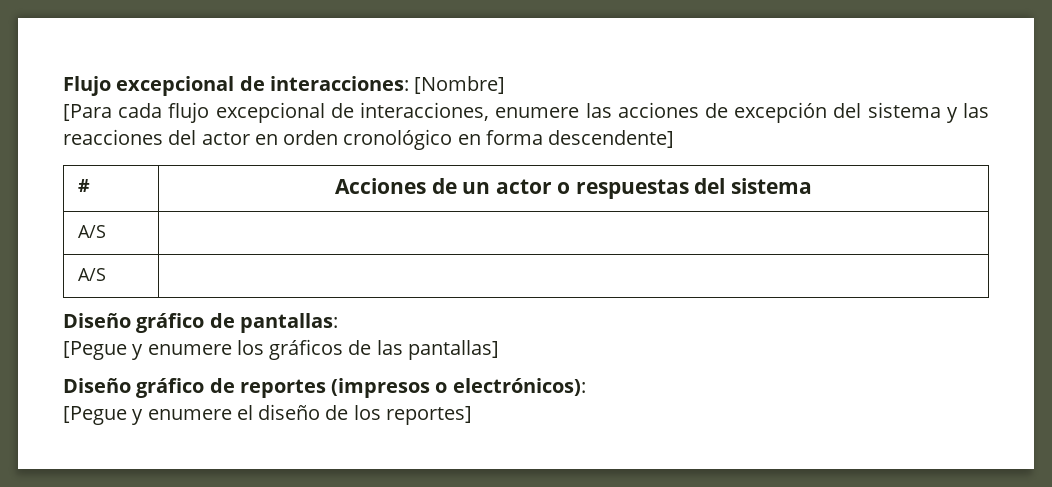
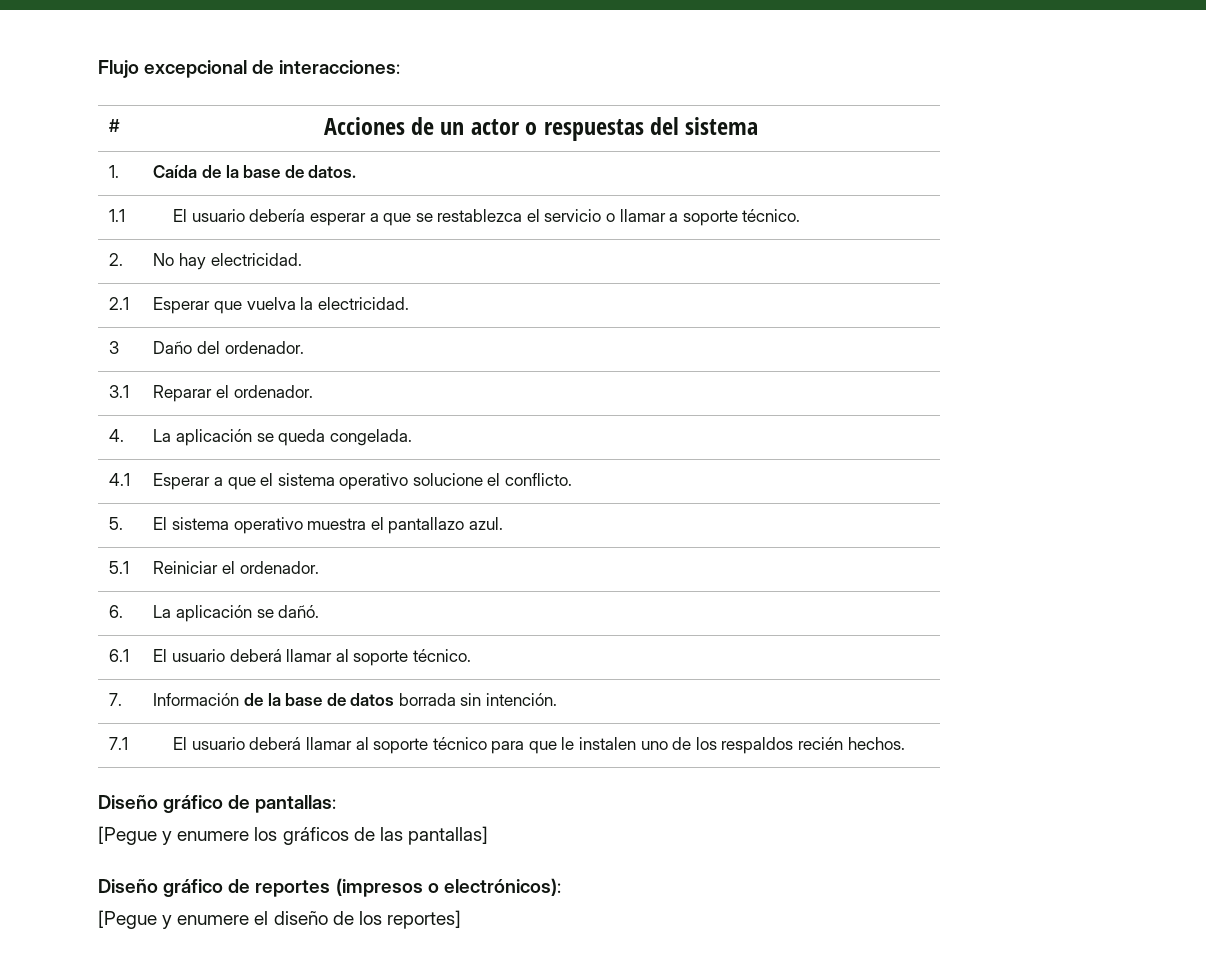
[414,76,506,94] [63,102,989,123] [63,129,675,150] [Nombre] // [Para cada flujo excepcional de interacciones, enumere las acciones de excepción del sistema y las reacciones del actor en orden cronológico en forma descendente] -> (401, 67) none
[77,225,106,238] [77,268,106,281] A/S | // A/S | -> [109,165,120,178] [153,165,357,178] [109,209,126,222] [173,209,801,226] [109,253,124,266] [153,253,302,270] [109,297,130,310] [153,297,409,314] [109,341,120,354] [153,341,304,354] [109,385,130,398] [153,385,313,402] [109,429,125,442] [153,429,412,446] [109,473,131,486] [153,473,573,490] [109,517,124,530] [153,517,503,534] [109,561,130,574] [153,561,319,574] [109,605,124,618] [153,605,320,622] [109,649,130,662] [153,649,471,666] [109,693,123,706] [153,693,558,706] [109,737,129,750] [173,737,905,754] 1. | Caída de la base de datos. // 1.1 | El usuario debería esperar a que se restablezca el servicio o llamar a soporte técnico. // 2. | No hay electricidad. // 2.1 | Esperar que vuelva la electricidad. // 3 | Daño del ordenador. // 3.1 | Reparar el ordenador. // 4. | La aplicación se queda congelada. // 4.1 | Esperar a que el sistema operativo solucione el conflicto. // 5. | El sistema operativo muestra el pantallazo azul. // 5.1 | Reiniciar el ordenador. // 6. | La aplicación se dañó. // 6.1 | El usuario deberá llamar al soporte técnico. // 7. | Información de la base de datos borrada sin intención. // 7.1 | El usuario deberá llamar al soporte técnico para que le instalen uno de los respaldos recién hechos.

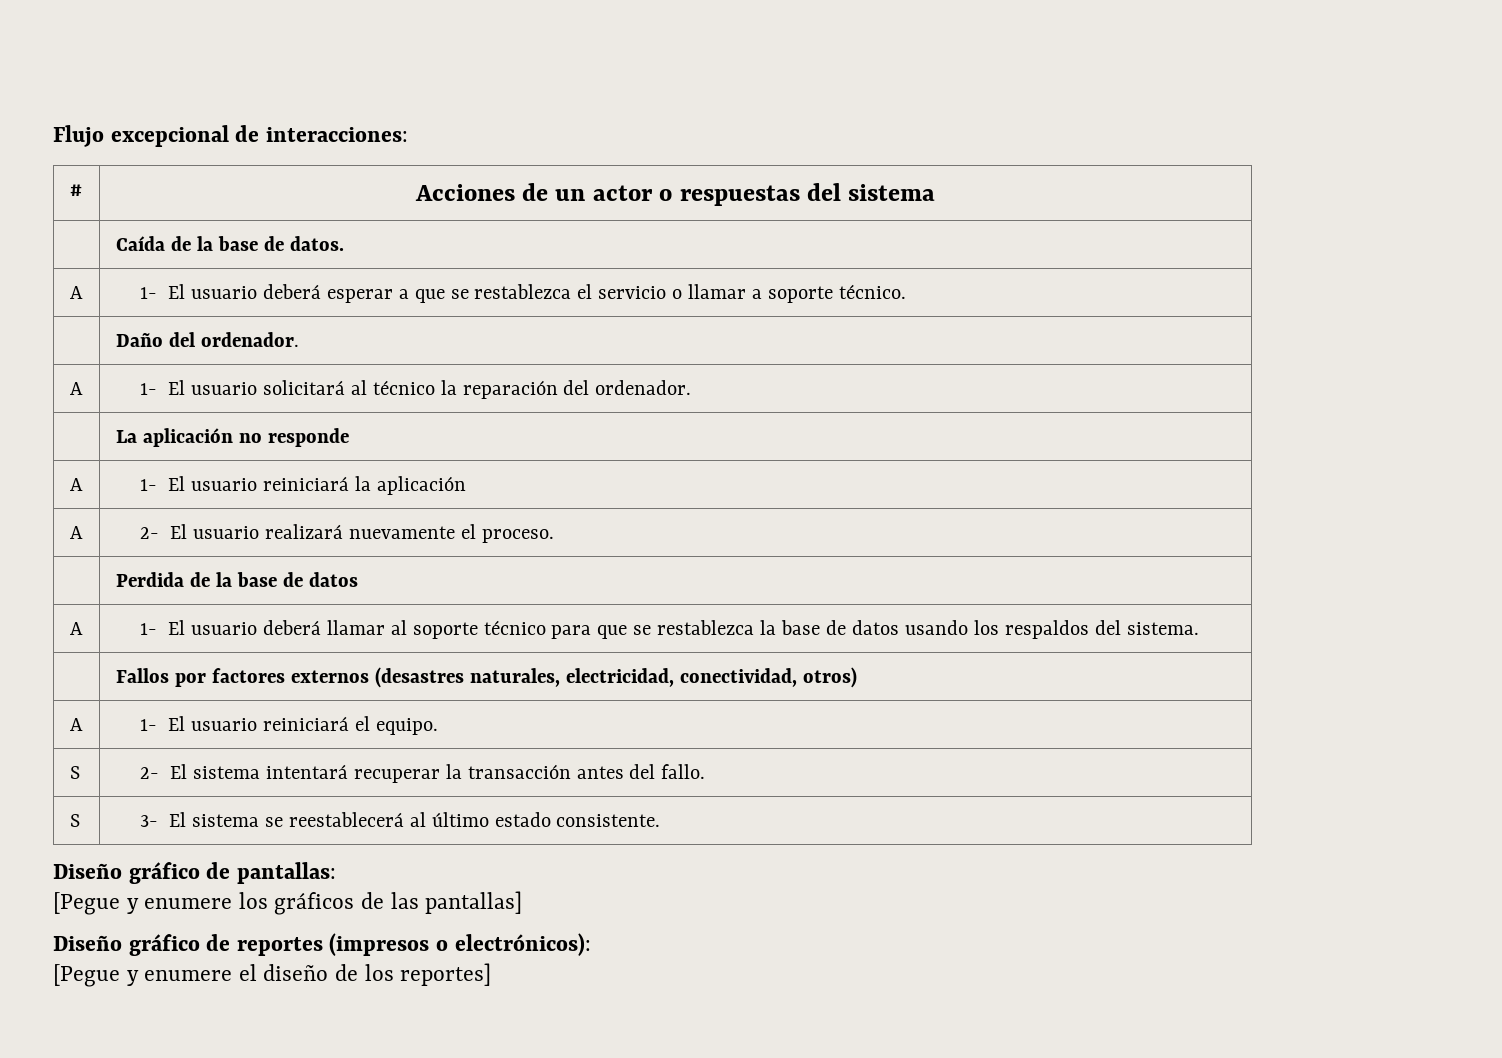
[109,165,120,178] 1. -> (936, 192) none
[109,209,126,222] [173,209,306,222] 1.1 | El usuario debería -> [69,286,83,299] [139,284,321,299] A | 1- El usuario deberá
[109,253,124,266] [153,253,302,270] [109,297,130,310] [153,297,409,314] [109,341,120,354] [153,341,304,354] [109,385,130,398] [153,385,313,402] [109,429,125,442] [153,429,412,446] [109,473,131,486] [153,473,573,490] [109,517,124,530] [153,517,503,534] [109,561,130,574] [153,561,319,574] [109,605,124,618] [153,605,320,622] [109,649,130,662] [153,649,471,666] [109,693,123,706] [153,693,240,706] 2. | No hay electricidad. // 2.1 | Esperar que vuelva la electricidad. // 3 | Daño del ordenador. // 3.1 | Reparar el ordenador. // 4. | La aplicación se queda congelada. // 4.1 | Esperar a que el sistema operativo solucione el conflicto. // 5. | El sistema operativo muestra el pantallazo azul. // 5.1 | Reiniciar el ordenador. // 6. | La aplicación se dañó. // 6.1 | El usuario deberá llamar al soporte técnico. // 7. | Información -> [115,332,299,347] [69,382,83,395] [139,380,692,399] [115,428,349,447] [69,478,83,491] [139,476,466,495] [69,526,83,539] [139,524,554,543] [115,572,184,587] | Daño del ordenador. // A | 1- El usuario solicitará al técnico la reparación del ordenador. // | La aplicación no responde // A | 1- El usuario reiniciará la aplicación // A | 2- El usuario realizará nuevamente el proceso. // | Perdida
[398,693,558,706] [109,737,129,750] borrada sin intención. // 7.1 | -> [69,622,83,635] [139,623,157,635] // A | 1-
[561,737,905,754] le instalen uno de los respaldos recién hechos. -> [633,620,1199,639] [115,667,857,688] [69,718,83,731] [139,716,438,735] [69,766,80,779] [139,764,706,783] [69,814,80,827] [139,812,661,827] se restablezca la base de datos usando los respaldos del sistema. // | Fallos por factores externos (desastres naturales, electricidad, conectividad, otros) // A | 1- El usuario reiniciará el equipo. // S | 2- El sistema intentará recuperar la transacción antes del fallo. // S | 3- El sistema se reestablecerá al último estado consistente.

